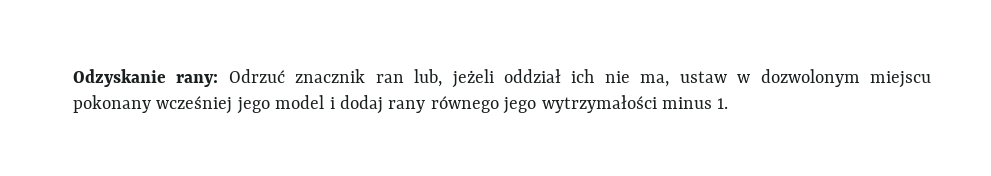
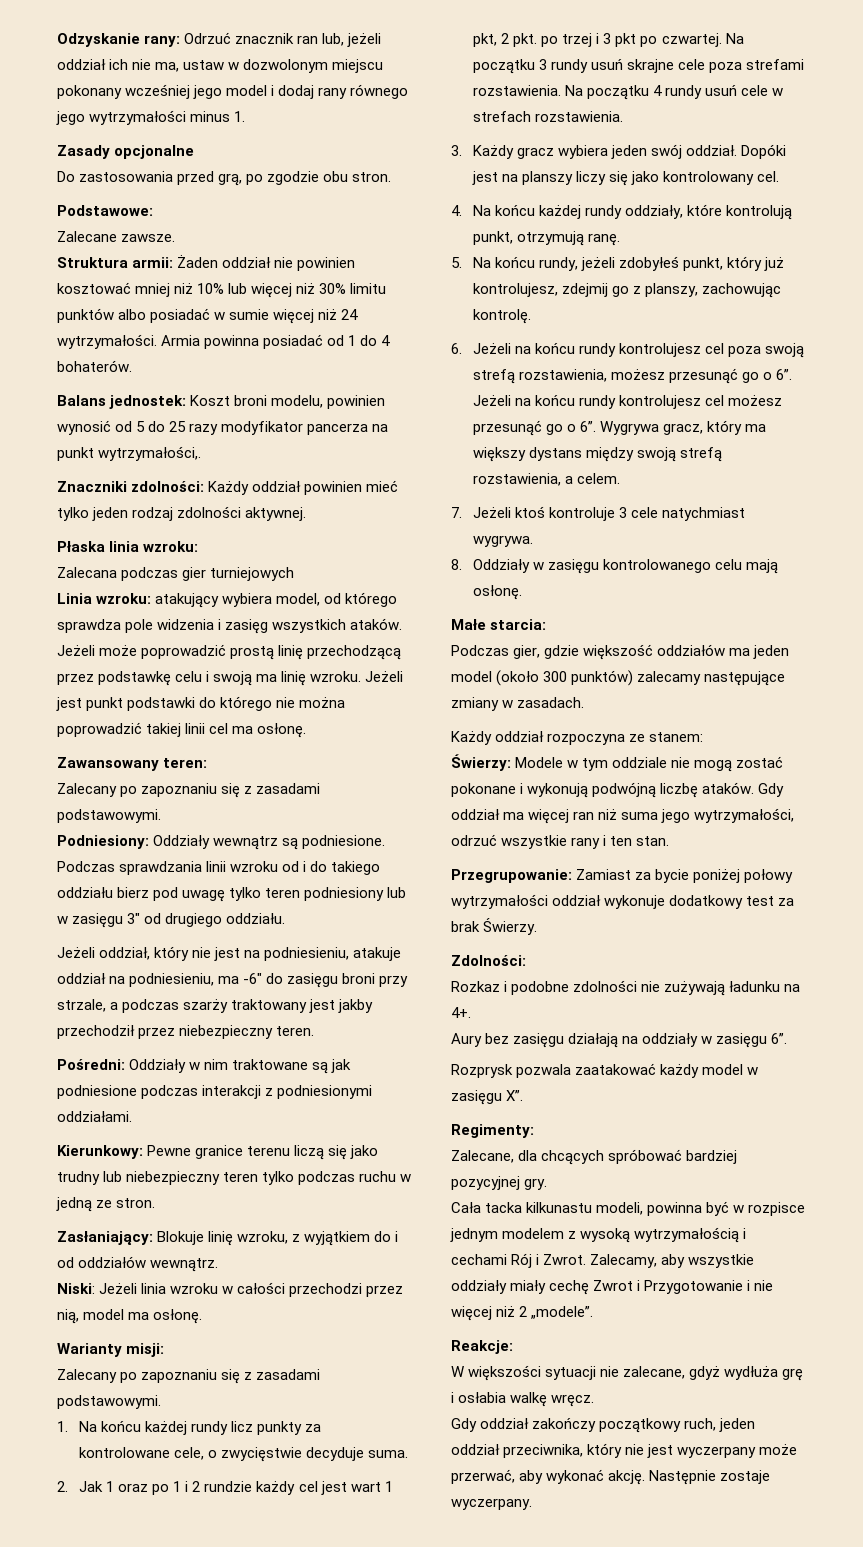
(729, 103) none -> [57,145,195,159] [57,171,392,186] [57,205,153,216] [57,231,176,242] [57,254,356,271] [57,282,387,298] [57,308,359,324] [57,334,391,349] [57,360,132,372] [57,395,386,409] [57,420,389,435] [57,446,202,461] [57,480,399,495] [57,506,307,521] [57,541,199,552] [57,567,295,581] [57,592,398,608] [57,618,403,634] [57,644,402,660] [57,671,404,686] [56,696,346,711] [57,722,307,738] [57,757,208,771] [57,783,321,798] [57,809,161,823] [57,835,386,850] [57,861,381,875] [57,887,407,902] [57,913,286,928] [57,946,402,961] [57,973,409,988] [57,999,374,1013] [57,1025,315,1039] [57,1059,352,1074] [57,1085,373,1099] [57,1111,132,1122] [57,1145,379,1160] [57,1171,412,1185] [56,1197,156,1212] [57,1231,399,1246] [57,1256,219,1272] [57,1282,404,1297] [57,1309,203,1324] [57,1343,165,1357] [57,1369,321,1384] [57,1395,161,1409] [57,1421,322,1435] [79,1447,409,1462] [57,1481,393,1495] [473,33,744,47] [473,59,805,74] [473,85,784,100] [473,111,624,122] [451,144,787,159] [472,171,780,186] [451,204,793,220] [473,231,621,246] [451,256,785,271] [473,283,782,298] [473,309,532,324] [451,343,805,358] [473,368,793,384] [473,395,783,409] [473,420,767,436] [473,447,723,462] [473,473,621,486] [451,506,746,521] [473,535,534,547] [451,559,779,574] [473,585,523,600] [451,619,547,630] [451,644,790,660] [451,670,786,686] [451,697,585,711] [451,731,704,745] [451,754,784,772] [451,782,785,798] [451,808,795,824] [451,834,670,849] [451,869,794,883] [451,894,795,909] [451,918,538,935] [451,955,526,966] [451,980,801,996] [451,1007,471,1018] [451,1033,788,1048] [451,1063,759,1078] [451,1090,524,1105] [451,1124,534,1138] [451,1149,738,1165] [451,1176,548,1190] [451,1201,806,1216] [450,1227,747,1243] [451,1253,755,1268] [451,1280,774,1295] [451,1306,594,1321] [451,1340,513,1354] [451,1365,804,1381] [451,1392,595,1407] [451,1418,756,1433] [451,1443,798,1458] [451,1469,771,1485] [451,1498,532,1510] // Zasady opcjonalne // Do zastosowania przed grą, po zgodzie obu stron. // Podstawowe: // Zalecane zawsze. // Struktura armii: Żaden oddział nie powinien kosztować mniej niż 10% lub więcej niż 30% limitu punktów albo posiadać w sumie więcej niż 24 wytrzymałości. Armia powinna posiadać od 1 do 4 bohaterów. // Balans jednostek: Koszt broni modelu, powinien wynosić od 5 do 25 razy modyfikator pancerza na punkt wytrzymałości,. // Znaczniki zdolności: Każdy oddział powinien mieć tylko jeden rodzaj zdolności aktywnej. // Płaska linia wzroku: // Zalecana podczas gier turniejowych // Linia wzroku: atakujący wybiera model, od którego sprawdza pole widzenia i zasięg wszystkich ataków. Jeżeli może poprowadzić prostą linię przechodzącą przez podstawkę celu i swoją ma linię wzroku. Jeżeli jest punkt podstawki do którego nie można poprowadzić takiej linii cel ma osłonę. // Zawansowany teren: // Zalecany po zapoznaniu się z zasadami podstawowymi. // Podniesiony: Oddziały wewnątrz są podniesione. Podczas sprawdzania linii wzroku od i do takiego oddziału bierz pod uwagę tylko teren podniesiony lub w zasięgu 3″ od drugiego oddziału. // Jeżeli oddział, który nie jest na podniesieniu, atakuje oddział na podniesieniu, ma -6″ do zasięgu broni przy strzale, a podczas szarży traktowany jest jakby przechodził przez niebezpieczny teren. // Pośredni: Oddziały w nim traktowane są jak podniesione podczas interakcji z podniesionymi oddziałami. // Kierunkowy: Pewne granice terenu liczą się jako trudny lub niebezpieczny teren tylko podczas ruchu w jedną ze stron. // Zasłaniający: Blokuje linię wzroku, z wyjątkiem do i od oddziałów wewnątrz. // Niski: Jeżeli linia wzroku w całości przechodzi przez nią, model ma osłonę. // Warianty misji: // Zalecany po zapoznaniu się z zasadami podstawowymi. // 1. Na końcu każdej rundy licz punkty za kontrolowane cele, o zwycięstwie decyduje suma. // 2. Jak 1 oraz po 1 i 2 rundzie każdy cel jest wart 1 pkt, 2 pkt. po trzej i 3 pkt po czwartej. Na początku 3 rundy usuń skrajne cele poza strefami rozstawienia. Na początku 4 rundy usuń cele w strefach rozstawienia. // 3. Każdy gracz wybiera jeden swój oddział. Dopóki jest na planszy liczy się jako kontrolowany cel. // 4. Na końcu każdej rundy oddziały, które kontrolują punkt, otrzymują ranę. // 5. Na końcu rundy, jeżeli zdobyłeś punkt, który już kontrolujesz, zdejmij go z planszy, zachowując kontrolę. // 6. Jeżeli na końcu rundy kontrolujesz cel poza swoją strefą rozstawienia, możesz przesunąć go o 6”. Jeżeli na końcu rundy kontrolujesz cel możesz przesunąć go o 6”. Wygrywa gracz, który ma większy dystans między swoją strefą rozstawienia, a celem. // 7. Jeżeli ktoś kontroluje 3 cele natychmiast wygrywa. // 8. Oddziały w zasięgu kontrolowanego celu mają osłonę. // Małe starcia: // Podczas gier, gdzie większość oddziałów ma jeden model (około 300 punktów) zalecamy następujące zmiany w zasadach. // Każdy oddział rozpoczyna ze stanem: // Świerzy: Modele w tym oddziale nie mogą zostać pokonane i wykonują podwójną liczbę ataków. Gdy oddział ma więcej ran niż suma jego wytrzymałości, odrzuć wszystkie rany i ten stan. // Przegrupowanie: Zamiast za bycie poniżej połowy wytrzymałości oddział wykonuje dodatkowy test za brak Świerzy. // Zdolności: // Rozkaz i podobne zdolności nie zużywają ładunku na 4+. // Aury bez zasięgu działają na oddziały w zasięgu 6”. // Rozprysk pozwala zaatakować każdy model w zasięgu X”. // Regimenty: // Zalecane, dla chcących spróbować bardziej pozycyjnej gry. // Cała tacka kilkunastu modeli, powinna być w rozpisce jednym modelem z wysoką wytrzymałością i cechami Rój i Zwrot. Zalecamy, aby wszystkie oddziały miały cechę Zwrot i Przygotowanie i nie więcej niż 2 „modele”. // Reakcje: // W większości sytuacji nie zalecane, gdyż wydłuża grę i osłabia walkę wręcz. // Gdy oddział zakończy początkowy ruch, jeden oddział przeciwnika, który nie jest wyczerpany może przerwać, aby wykonać akcję. Następnie zostaje wyczerpany.

